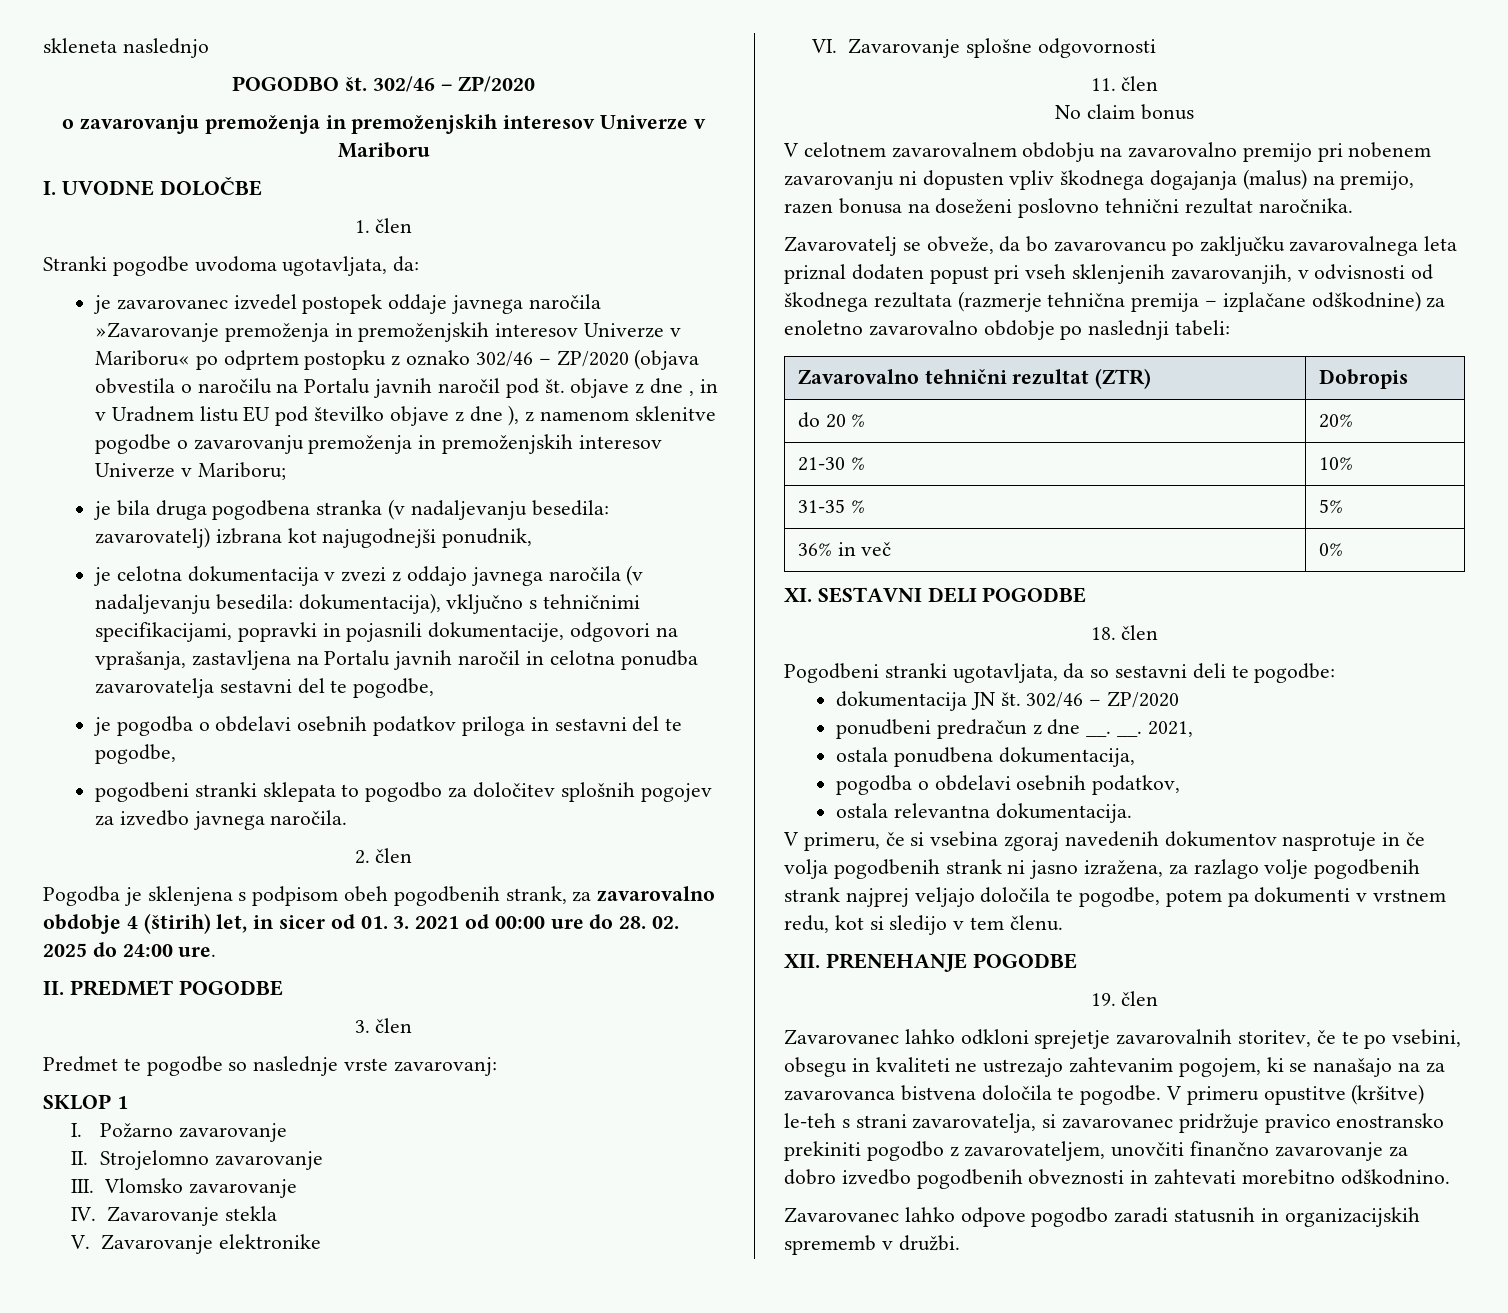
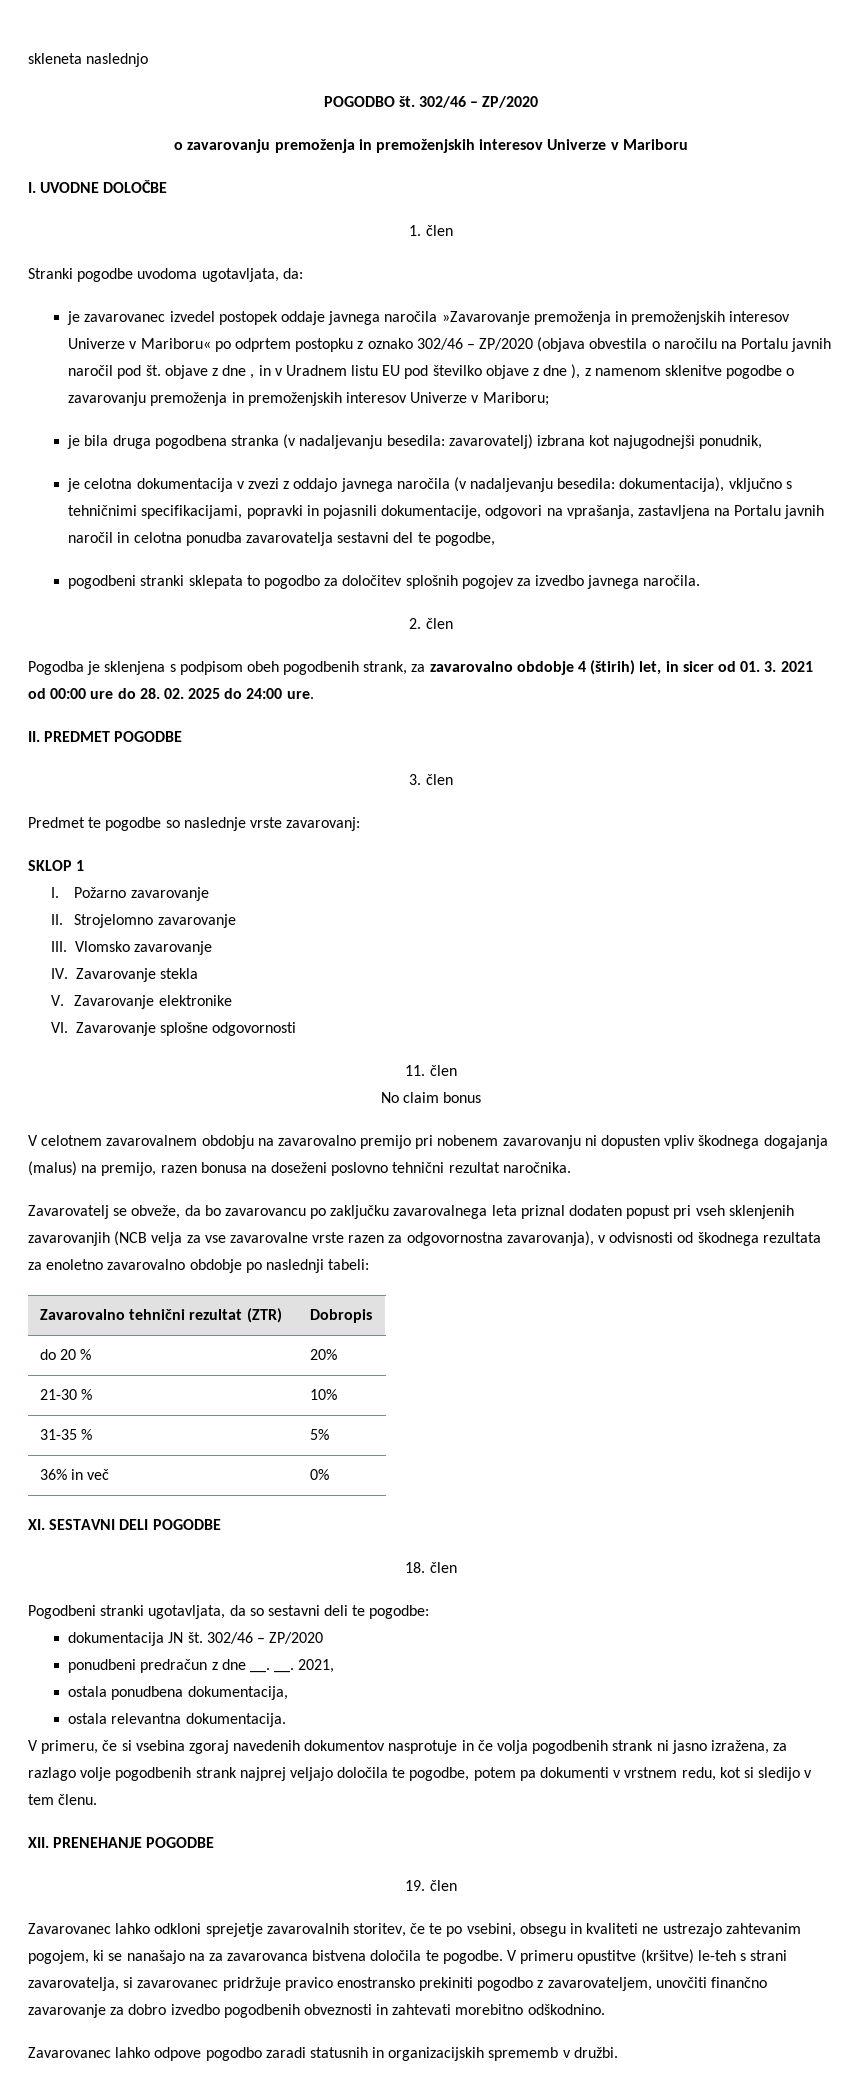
[93,716,683,736] [95,744,177,764] // je pogodba o obdelavi osebnih podatkov priloga in sestavni del te pogodbe, -> (495, 539) none
[1170,264,1292,284] zavarovanjih, -> [28,1231,594,1246] zavarovanjih (NCB velja za vse zavarovalne vrste razen za odgovornostna zavarovanja),
[957,291,1421,312] (razmerje tehnična premija – izplačane odškodnine) -> (821, 1237) none
[836,775,1181,795] // pogodba o obdelavi osebnih podatkov, -> (288, 1693) none

